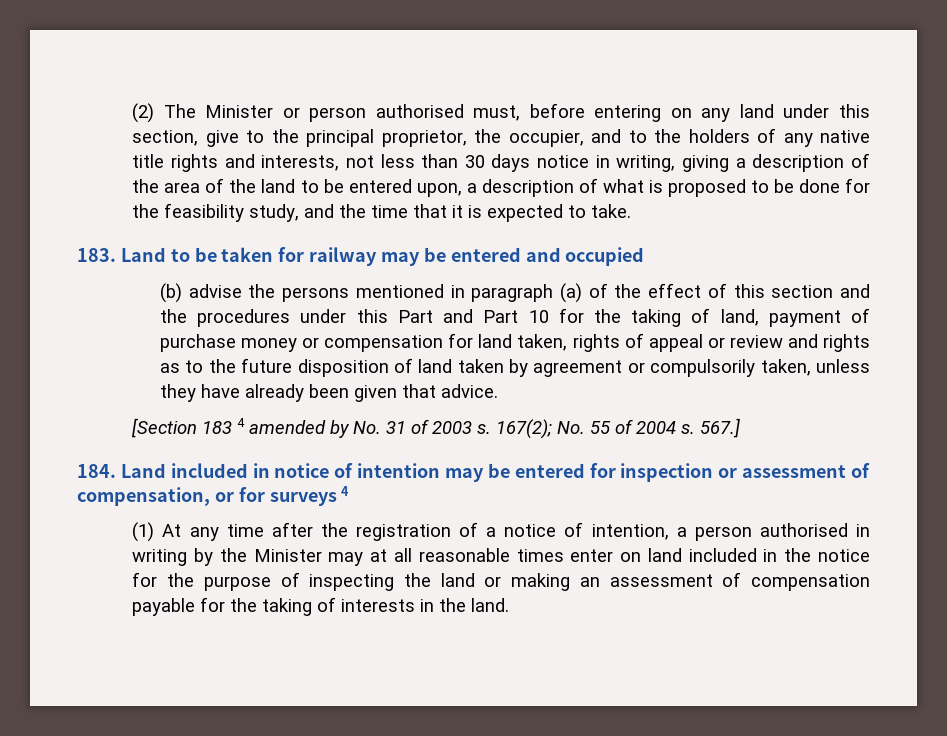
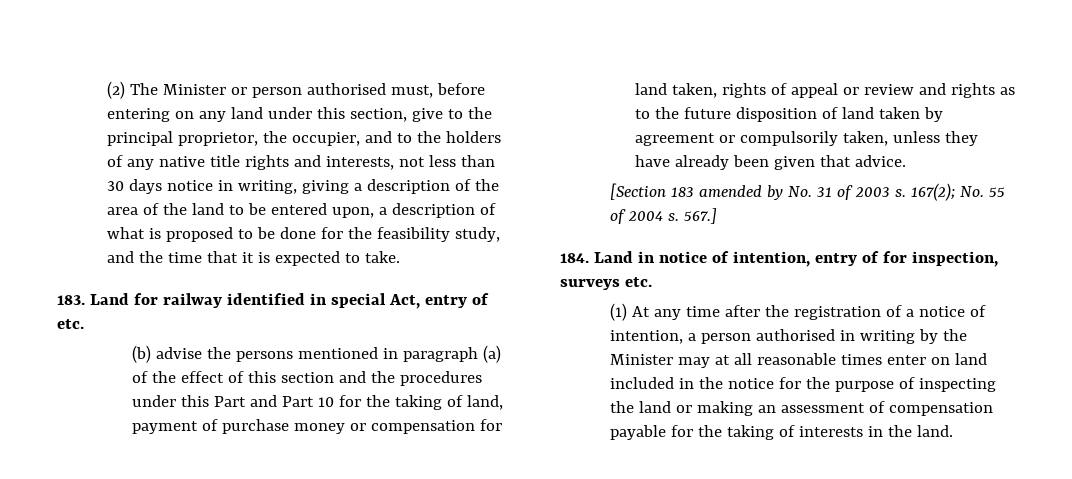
[170,247,645,266] to be taken for railway may be entered and occupied -> [133,293,489,309] [57,319,84,329] for railway identified in special Act, entry of etc.
[237,418,246,427] 4 -> (694, 192) none
[170,463,248,478] included -> (633, 257) none
[357,463,871,482] [77,486,350,506] intention may be entered for inspection or assessment of compensation, or for surveys 4 -> [732,251,998,267] [560,277,652,290] intention, entry of for inspection, surveys etc.

